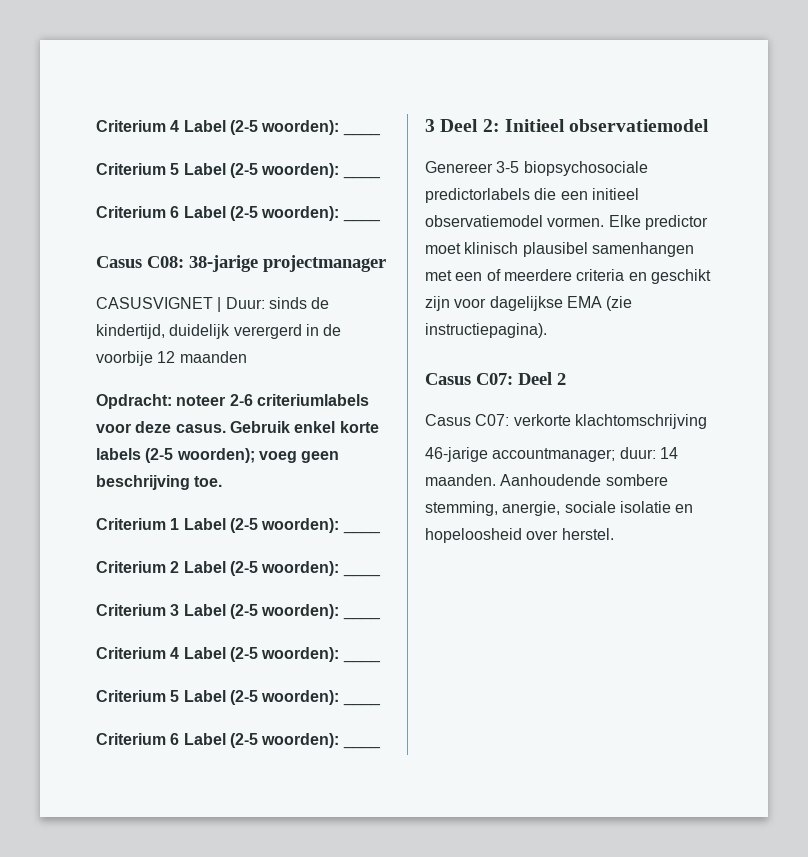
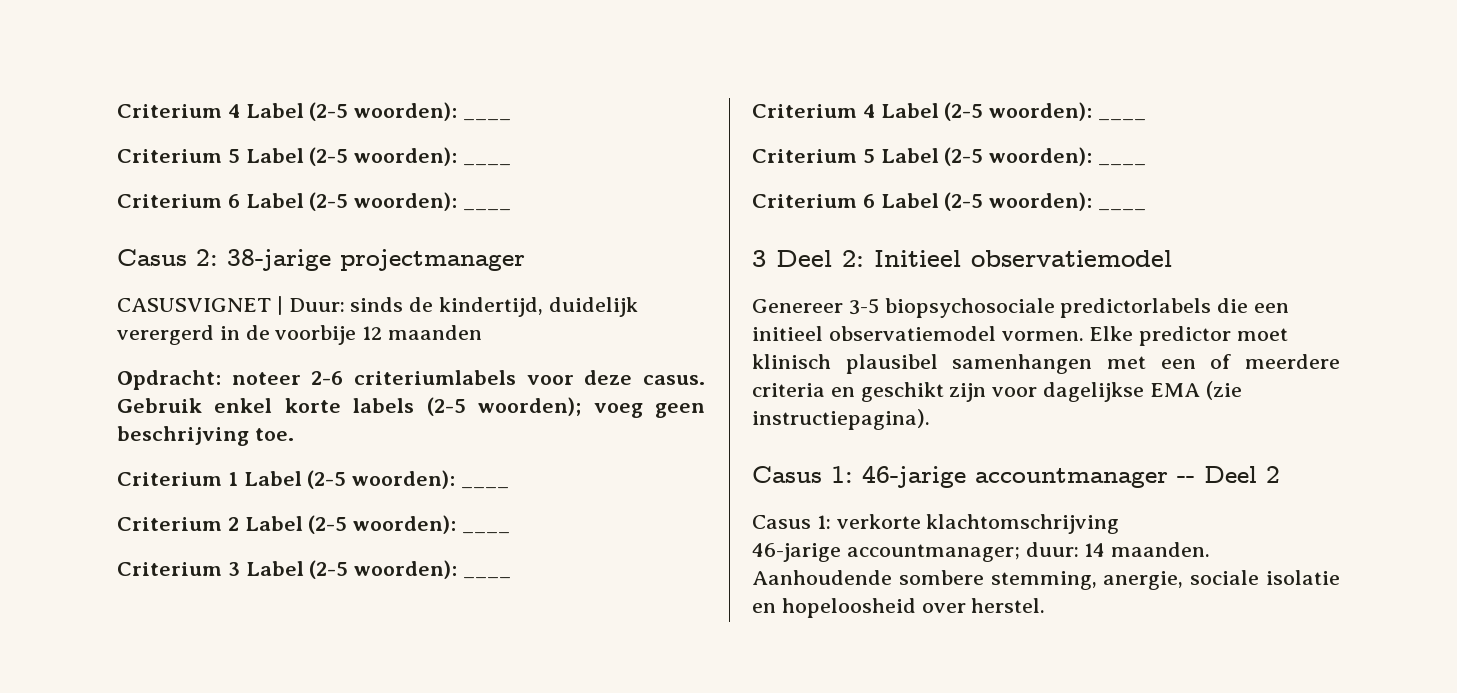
[147,256,184,268] C08: -> [196,249,218,266] 2:
[476,373,513,385] C07: -> [831,465,1195,488] 1: 46-jarige accountmanager --
[475,414,510,426] C07: -> [816,515,831,529] 1:

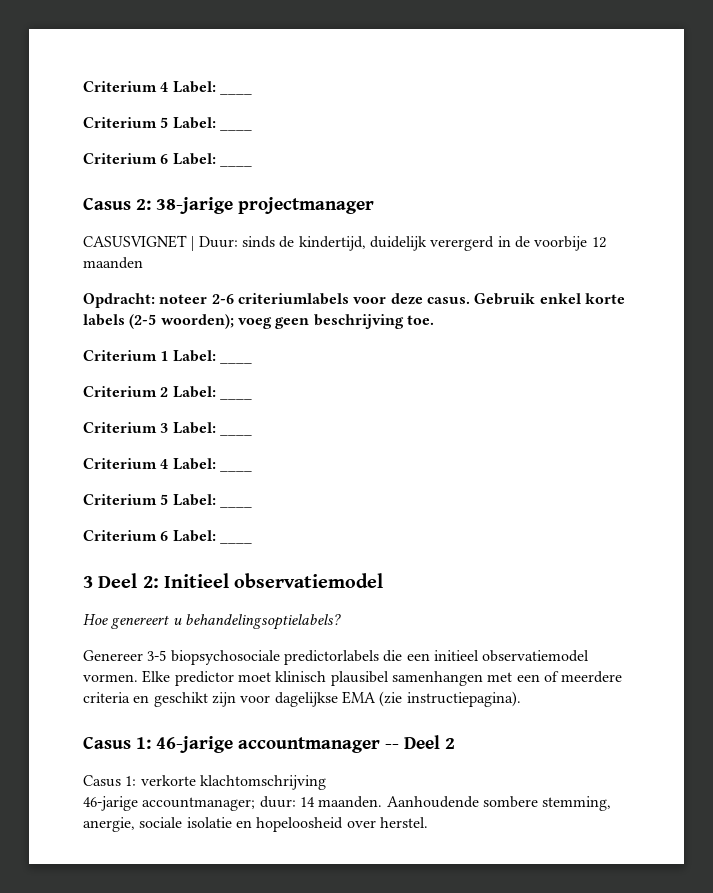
[117,102,512,121] [117,147,512,166] [117,192,458,211] Criterium 4 Label (2-5 woorden): ____ // Criterium 5 Label (2-5 woorden): ____ // Criterium 6 Label (2-5 woorden): -> [83,81,252,95] [83,117,252,131] [83,153,216,165] Criterium 4 Label: ____ // Criterium 5 Label: ____ // Criterium 6 Label:
[243,470,456,489] Label (2-5 woorden): -> [172,350,216,362] Label:
[244,515,457,534] Label (2-5 woorden): -> [172,386,216,398] Label:
[245,560,458,579] Label (2-5 woorden): -> [172,422,216,434] Label:
[880,102,1147,121] [752,147,1147,166] [752,192,1093,211] Label (2-5 woorden): ____ // Criterium 5 Label (2-5 woorden): ____ // Criterium 6 Label (2-5 woorden): -> [172,458,252,472] [83,494,252,508] [83,530,216,542] Label: ____ // Criterium 5 Label: ____ // Criterium 6 Label:
(1172, 258) none -> [83,614,341,630] // Hoe genereert u behandelingsoptielabels?

